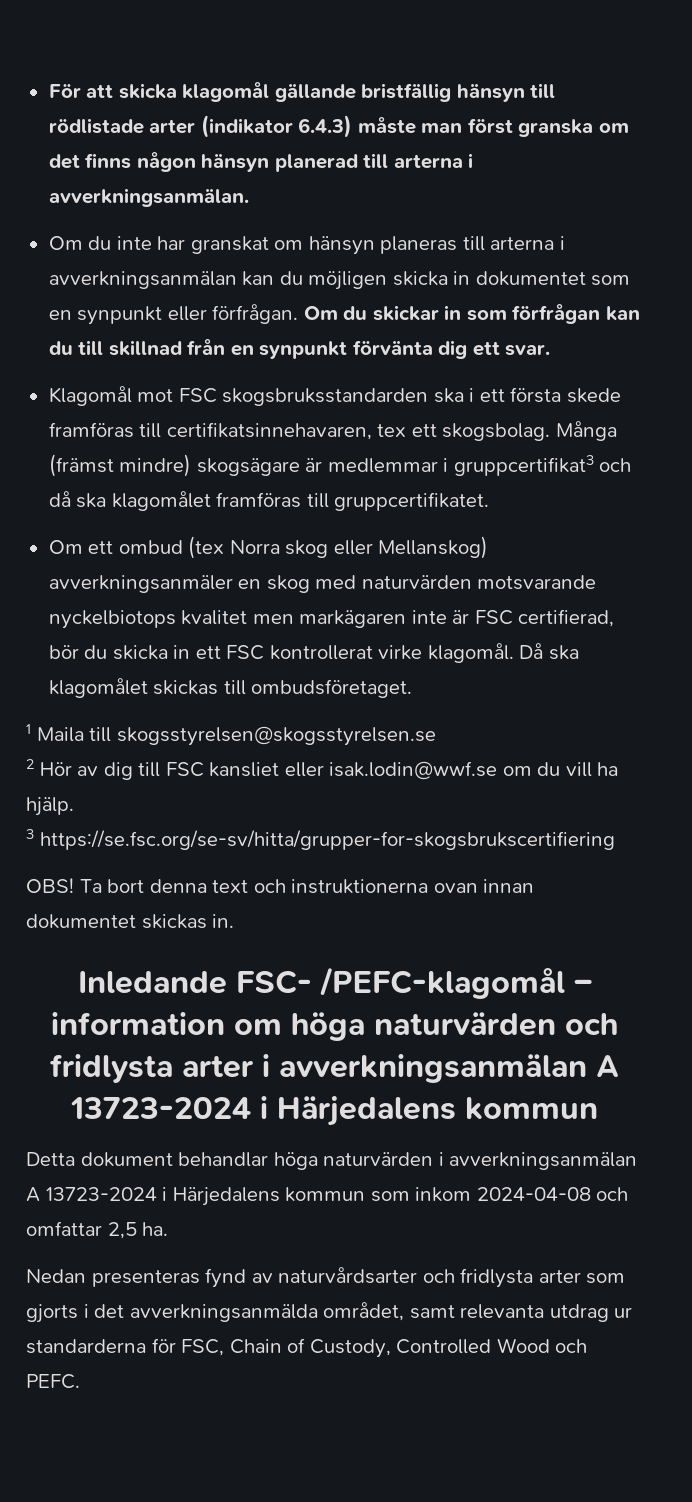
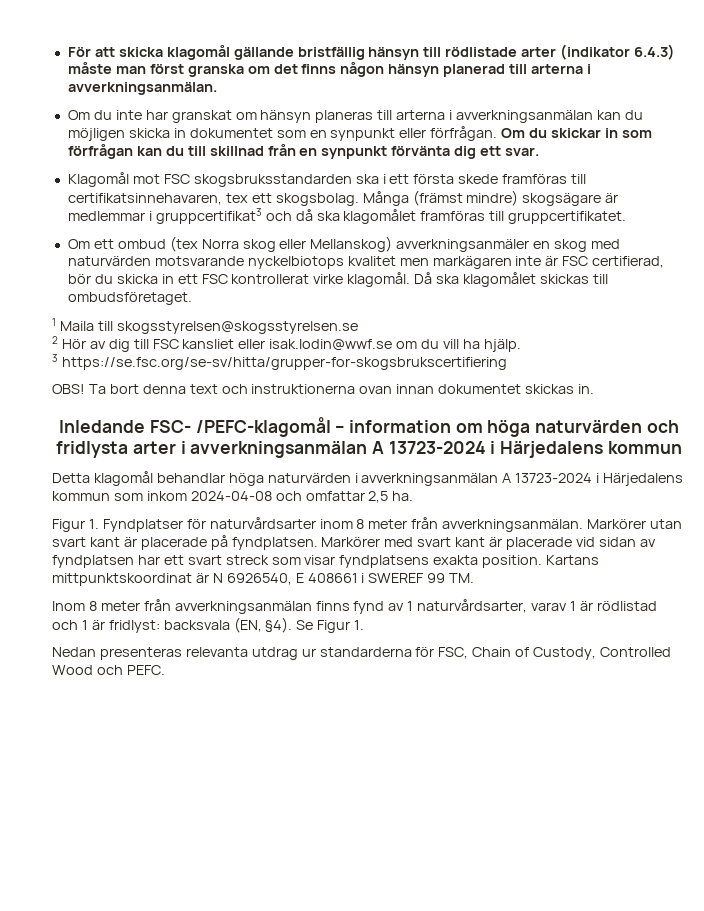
[80,1152,173,1167] dokument -> [93,471,153,486] klagomål
[26,1267,626,1288] [26,1302,455,1323] Nedan presenteras fynd av naturvårdsarter och fridlysta arter som gjorts i det avverkningsanmälda området, samt -> [52,517,683,532] [52,535,656,550] [52,555,600,568] [52,573,475,586] [52,599,657,614] [52,617,365,633] [52,647,182,660] Figur 1. Fyndplatser för naturvårdsarter inom 8 meter från avverkningsanmälan. Markörer utan svart kant är placerade på fyndplatsen. Markörer med svart kant är placerade vid sidan av fyndplatsen har ett svart streck som visar fyndplatsens exakta position. Kartans mittpunktskoordinat är N 6926540, E 408661 i SWEREF 99 TM. // Inom 8 meter från avverkningsanmälan finns fynd av 1 naturvårdsarter, varav 1 är rödlistad och 1 är fridlyst: backsvala (EN, §4). Se Figur 1. // Nedan presenteras

